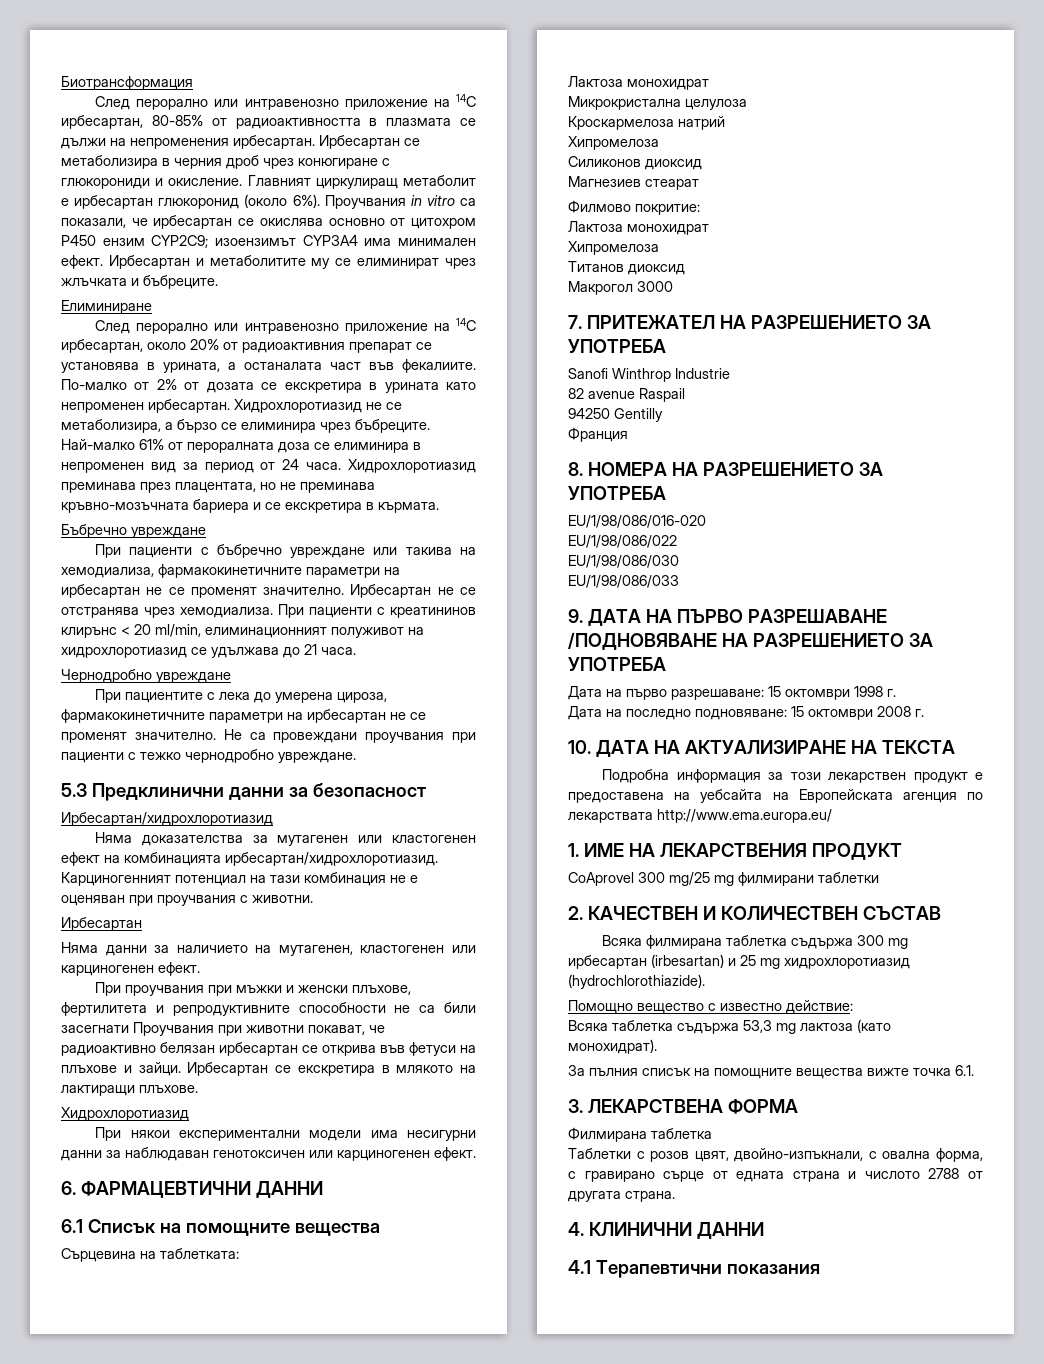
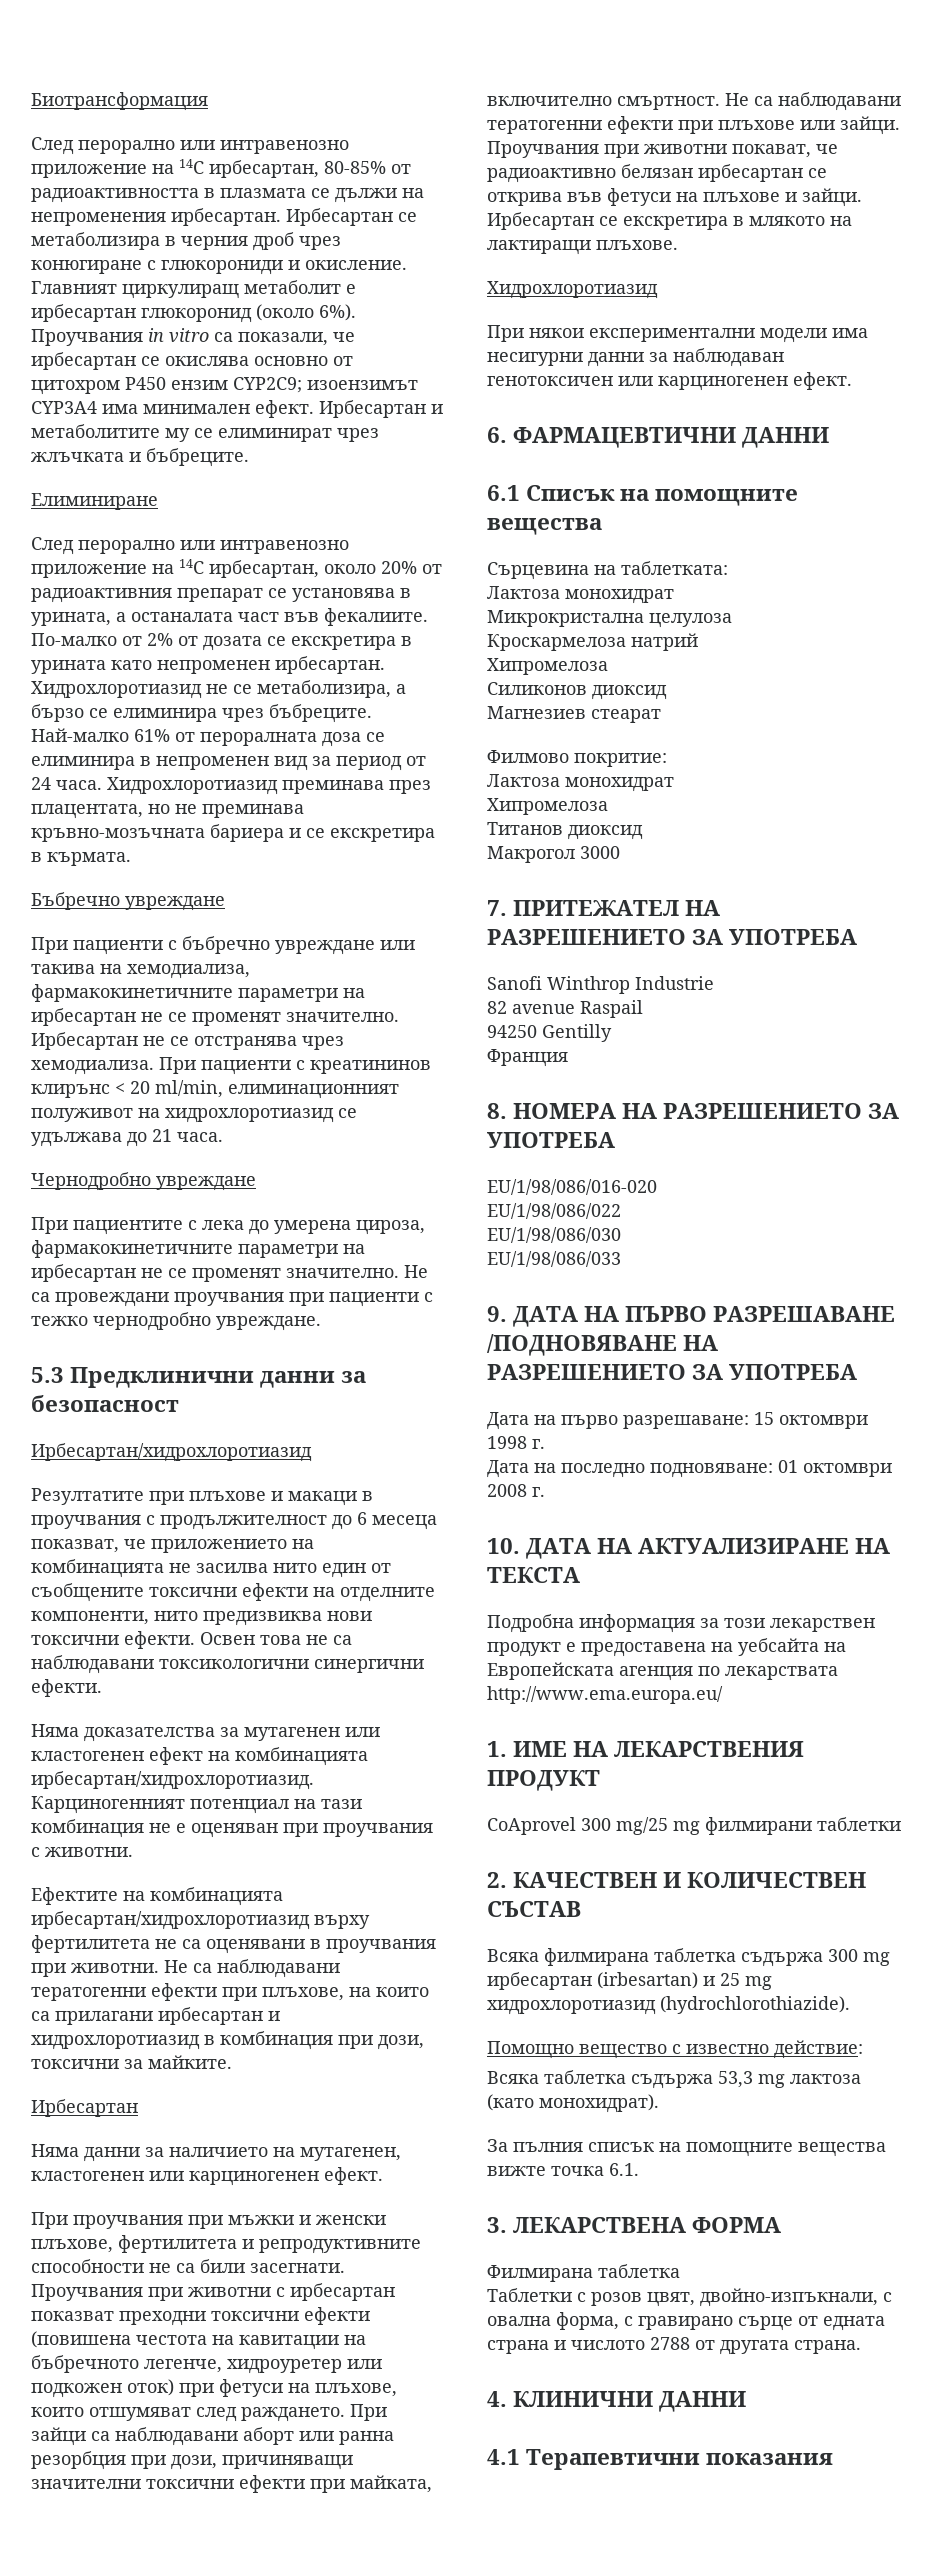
(273, 819) none -> [31,1488,373,1506] [31,1512,437,1530] [31,1539,314,1553] [31,1559,391,1578] [31,1583,435,1602] [31,1611,372,1626] [31,1631,352,1649] [31,1655,424,1674] [31,1679,102,1697] // Резултатите при плъхове и макаци в проучвания с продължителност до 6 месеца показват, че приложението на комбинацията не засилва нито един от съобщените токсични ефекти на отделните компоненти, нито предизвиква нови токсични ефекти. Освен това не са наблюдавани токсикологични синергични ефекти.
(313, 899) none -> [31,1887,283,1906] [31,1911,370,1930] [31,1935,436,1954] [31,1959,340,1978] [31,1983,429,2001] [31,2007,280,2025] [31,2031,424,2050] [31,2055,232,2069] // Ефектите на комбинацията ирбесартан/хидрохлоротиазид върху фертилитета не са оценявани в проучвания при животни. Не са наблюдавани тератогенни ефекти при плъхове, на които са прилагани ирбесартан и хидрохлоротиазид в комбинация при дози, токсични за майките.
[61,1025,129,1033] засегнати -> [250,2263,345,2273] [31,2283,395,2301] [31,2307,370,2326] [31,2331,366,2350] [31,2355,382,2374] [31,2379,397,2398] [31,2404,387,2422] [31,2427,394,2446] [31,2451,353,2470] [31,2475,432,2493] [487,92,901,111] [487,116,900,135] засегнати. Проучвания при животни с ирбесартан показват преходни токсични ефекти (повишена честота на кавитации на бъбречното легенче, хидроуретер или подкожен оток) при фетуси на плъхове, които отшумяват след раждането. При зайци са наблюдавани аборт или ранна резорбция при дози, причиняващи значителни токсични ефекти при майката, включително смъртност. Не са наблюдавани тератогенни ефекти при плъхове или зайци.
[791,706,804,717] 15 -> [778,1460,798,1473] 01

